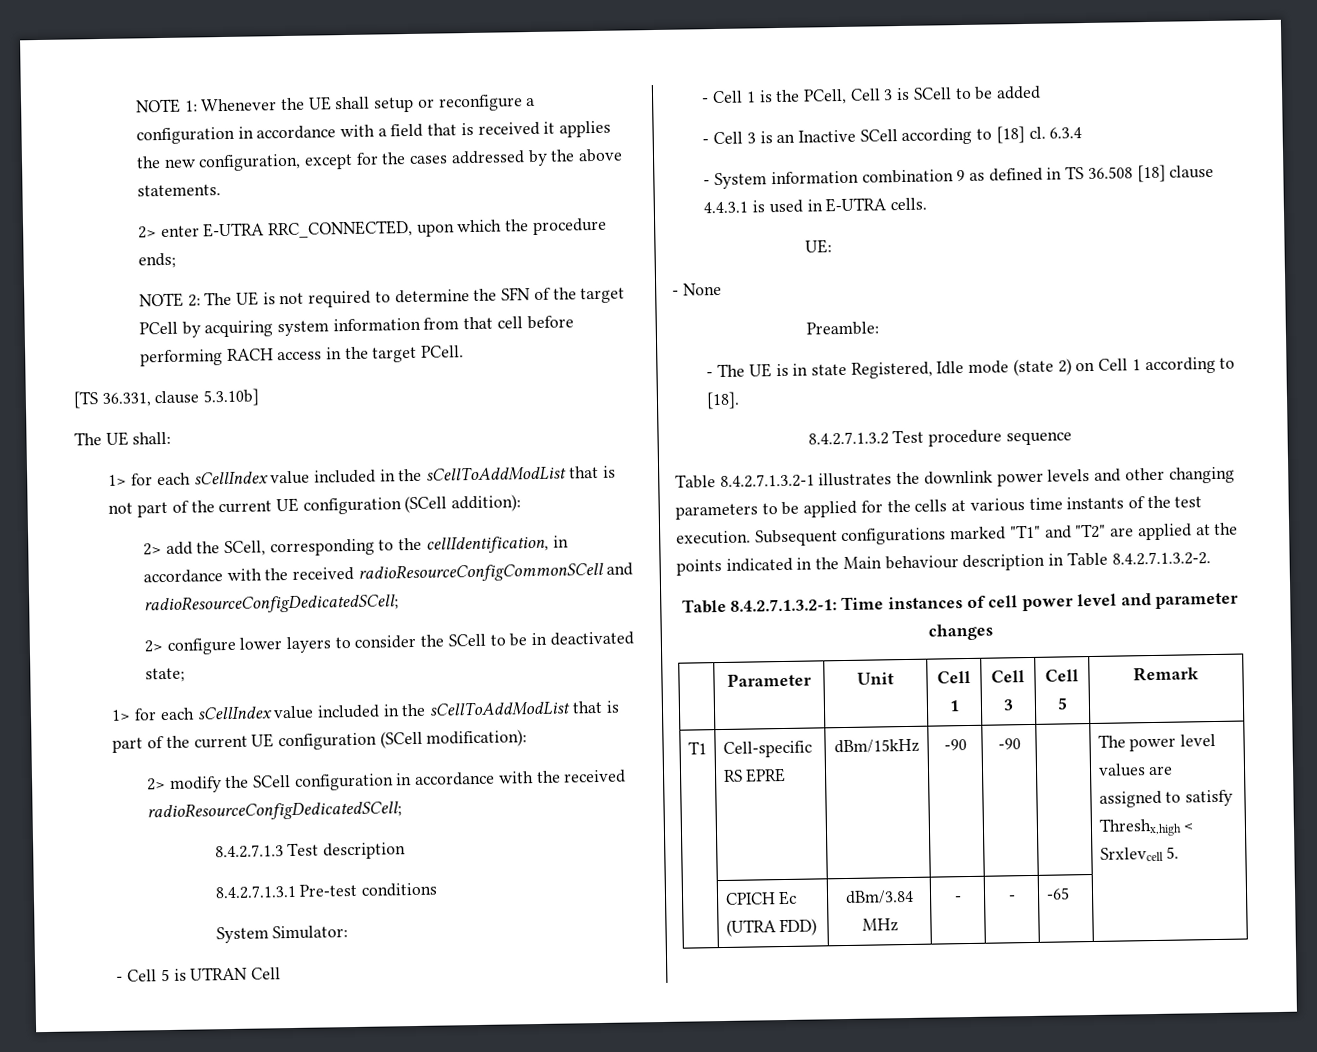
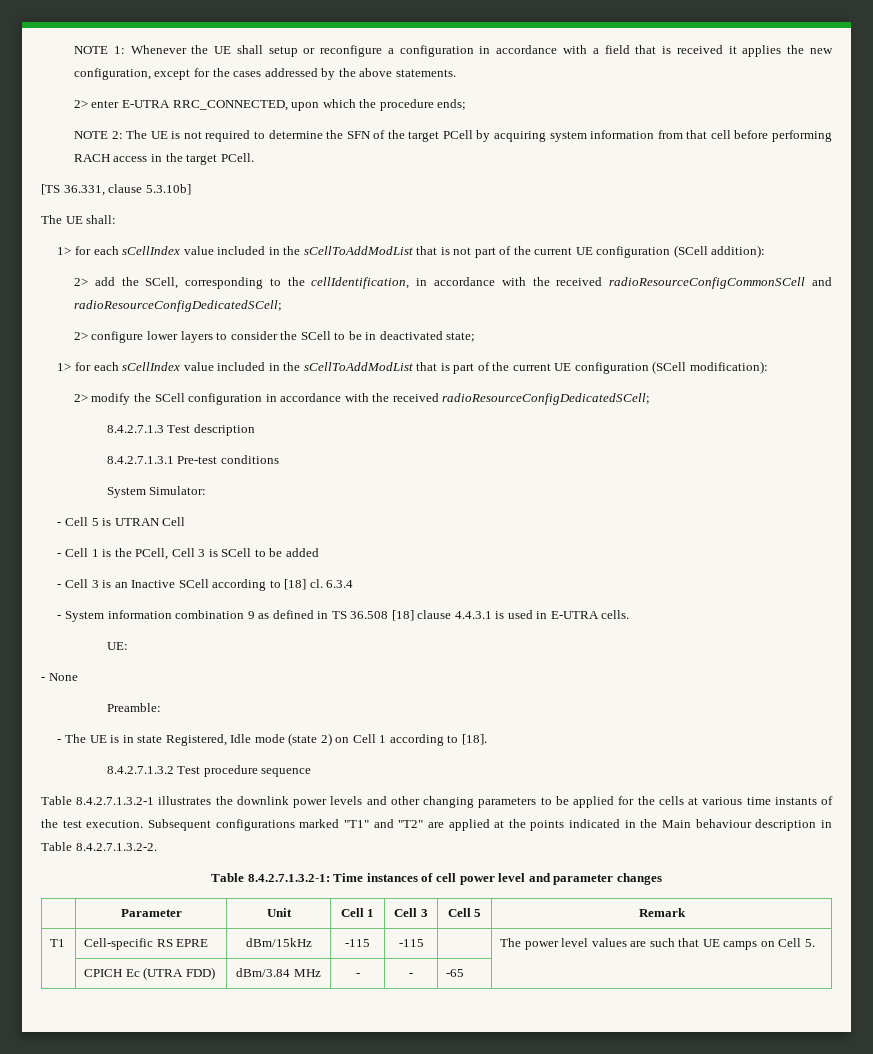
[943,739,967,751] [997,738,1021,750] -90 | -90 -> [345,939,370,947] [398,939,424,947] -115 | -115
[1098,789,1233,808] [1098,817,1196,837] [1099,846,1164,862] assigned to satisfy Threshx,high < Srxlevcell -> [649,938,802,950] such that UE camps on Cell

